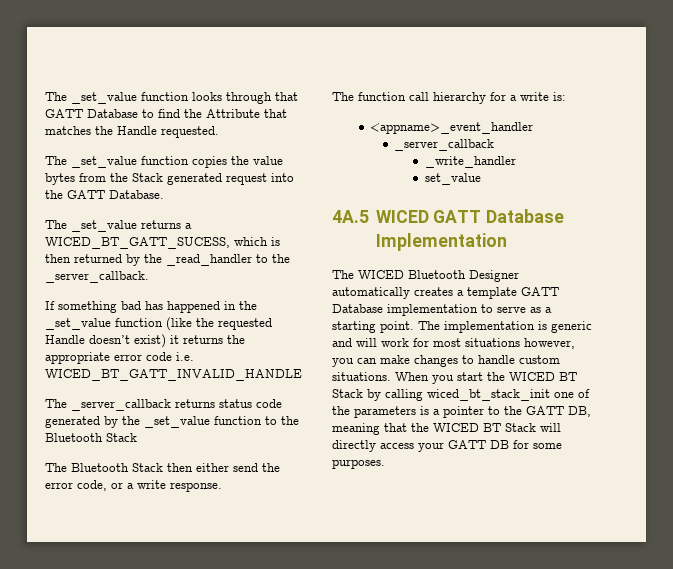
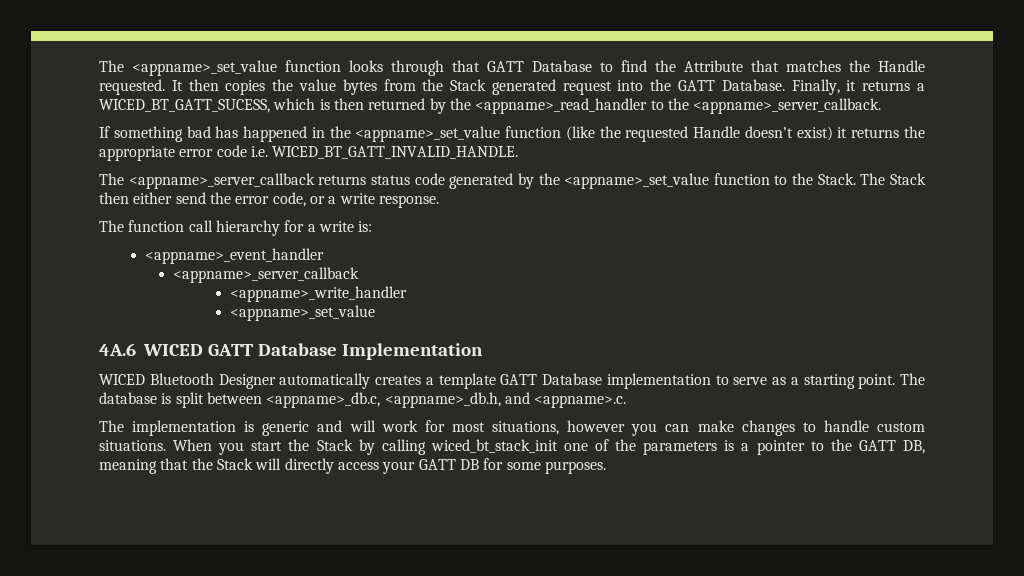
[45,92,137,104] The _set_value -> [99,60,277,76] The <appname>_set_value
[45,156,189,168] // The _set_value function -> [171,79,219,91] It then
[45,220,137,232] // The _set_value -> [791,79,857,95] Finally, it
[166,254,290,266] [45,271,149,283] _read_handler to the _server_callback. -> [475,98,882,114] <appname>_read_handler to the <appname>_server_callback.
[45,318,111,330] _set_value -> [355,126,501,142] <appname>_set_value
[45,369,302,381] [45,399,171,411] WICED_BT_GATT_INVALID_HANDLE // The _server_callback -> [272,146,519,159] [99,173,315,189] WICED_BT_GATT_INVALID_HANDLE. // The <appname>_server_callback
[144,416,210,428] _set_value -> [564,173,710,189] <appname>_set_value
[45,433,137,442] [45,463,129,472] Bluetooth Stack // The Bluetooth -> [817,173,886,185] Stack. The
[394,139,495,151] [424,156,516,168] [424,173,481,185] [332,210,369,223] _server_callback // _write_handler // set_value // 4A.5 -> [173,267,360,283] [230,286,408,302] [230,305,376,321] [99,343,136,356] <appname>_server_callback // <appname>_write_handler // <appname>_set_value // 4A.6
[332,270,354,279] The -> (483, 351) none
(440, 325) none -> [99,392,627,408] [99,420,124,432] database is split between <appname>_db.c, <appname>_db.h, and <appname>.c. // The
[465,338,575,349] situations however, -> [492,420,626,435] situations, however
[509,372,577,381] WICED BT -> (310, 445) none
[433,423,501,432] WICED BT -> (213, 464) none

